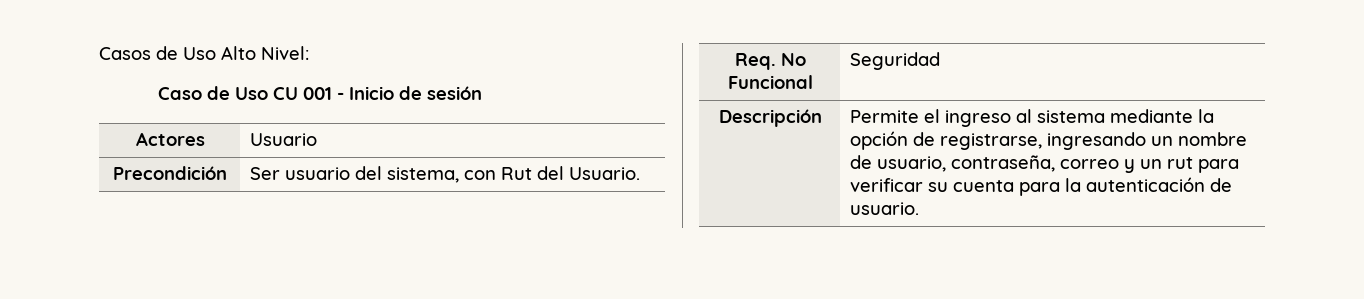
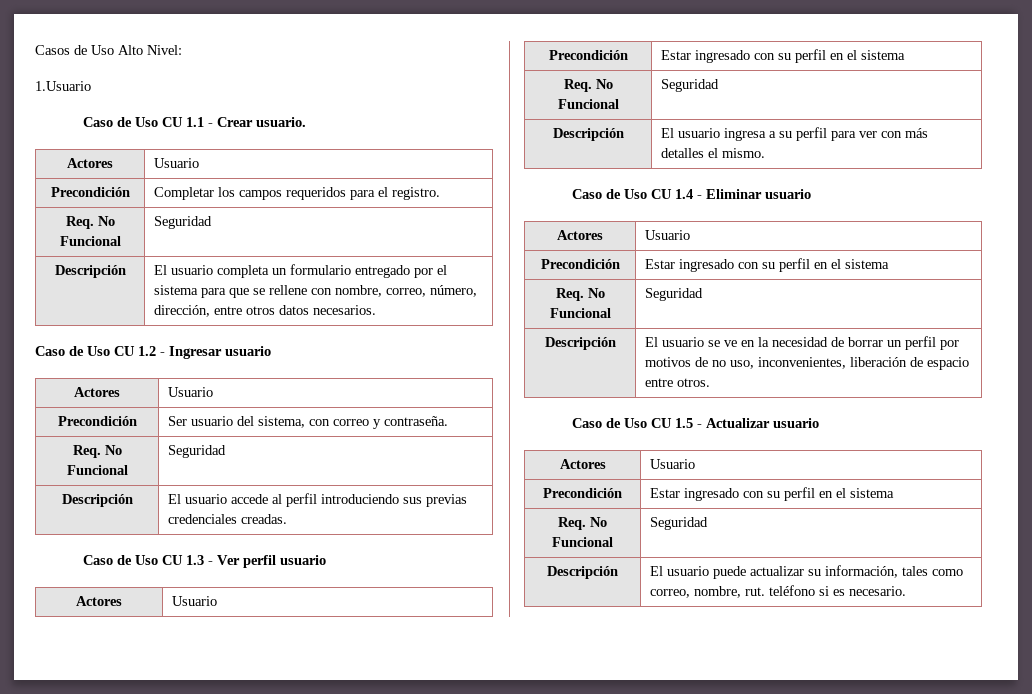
[157,86,482,100] // Caso de Uso CU 001 - Inicio de sesión -> [35,81,91,91] [83,117,307,127] [67,158,113,168] [153,158,199,168] [50,187,130,197] [153,187,440,200] [65,216,115,229] [59,236,121,246] [153,216,212,229] [54,265,126,278] [153,264,447,278] [153,285,477,298] [153,305,376,317] [35,346,271,359] // 1.Usuario // Caso de Uso CU 1.1 - Crear usuario. // Actores | Usuario // Precondición | Completar los campos requeridos para el registro. // Req. No Funcional | Seguridad // Descripción | El usuario completa un formulario entregado por el sistema para que se rellene con nombre, correo, número, dirección, entre otros datos necesarios. // Caso de Uso CU 1.2 - Ingresar usuario
[501,166,641,180] [734,53,806,70] [727,75,813,89] [850,52,941,70] [718,109,822,127] [850,109,1215,127] [850,131,1248,150] [850,155,1240,173] [850,177,1233,196] [850,202,920,215] Rut del Usuario. // Req. No Funcional | Seguridad // Descripción | Permite el ingreso al sistema mediante la opción de registrarse, ingresando un nombre de usuario, contraseña, correo y un rut para verificar su cuenta para la autenticación de usuario. -> [332,416,448,429] [72,445,122,458] [66,465,128,475] [167,445,226,458] [61,494,133,507] [167,493,467,507] [167,514,287,524] [83,555,327,568] [76,596,122,606] [171,596,217,606] [548,50,628,60] [660,49,905,63] [563,79,613,92] [557,99,619,109] [660,79,719,92] [552,128,624,141] [660,127,928,141] [660,148,765,158] [572,189,812,199] [557,230,603,240] [644,230,690,240] [540,259,620,269] [644,258,889,272] [555,288,605,301] [549,308,611,318] [644,288,703,301] [544,337,616,350] [644,336,959,350] [644,357,969,370] [644,378,710,387] [572,418,820,428] [559,459,606,469] [649,459,695,469] [543,488,622,498] [649,487,894,501] [558,517,607,530] [552,537,613,547] [649,517,708,530] [547,566,618,579] [649,565,963,579] [649,585,906,598] correo y contraseña. // Req. No Funcional | Seguridad // Descripción | El usuario accede al perfil introduciendo sus previas credenciales creadas. // Caso de Uso CU 1.3 - Ver perfil usuario // Actores | Usuario // Precondición | Estar ingresado con su perfil en el sistema // Req. No Funcional | Seguridad // Descripción | El usuario ingresa a su perfil para ver con más detalles el mismo. // Caso de Uso CU 1.4 - Eliminar usuario // Actores | Usuario // Precondición | Estar ingresado con su perfil en el sistema // Req. No Funcional | Seguridad // Descripción | El usuario se ve en la necesidad de borrar un perfil por motivos de no uso, inconvenientes, liberación de espacio entre otros. // Caso de Uso CU 1.5 - Actualizar usuario // Actores | Usuario // Precondición | Estar ingresado con su perfil en el sistema // Req. No Funcional | Seguridad // Descripción | El usuario puede actualizar su información, tales como correo, nombre, rut. teléfono si es necesario.

